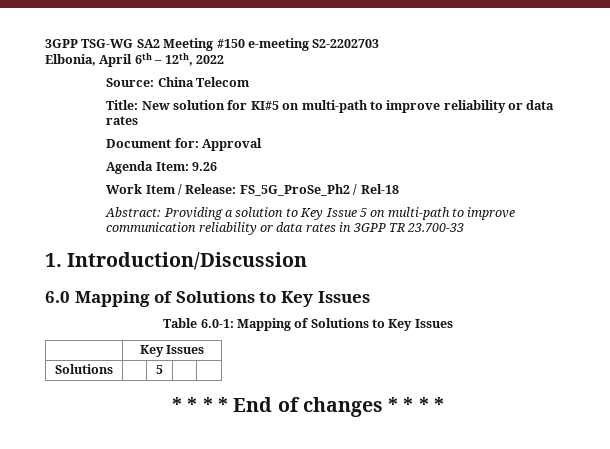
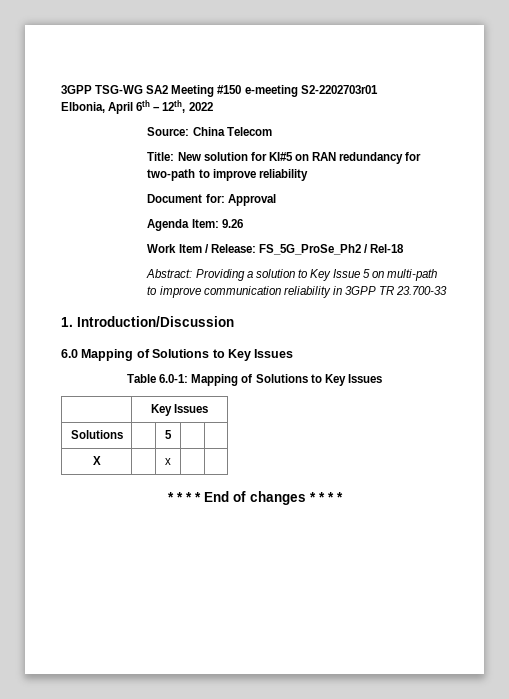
[312,39,380,48] S2-2202703 -> [300,85,378,94] S2-2202703r01
[301,100,368,113] multi-path -> [312,152,422,164] [147,169,196,181] RAN redundancy for two-path
[508,100,555,110] [106,116,139,125] or data rates -> (308, 175) none
[260,222,336,232] or data rates -> (331, 292) none
(163, 369) none -> [92,456,101,465] [165,458,171,465] // X | | x | |

